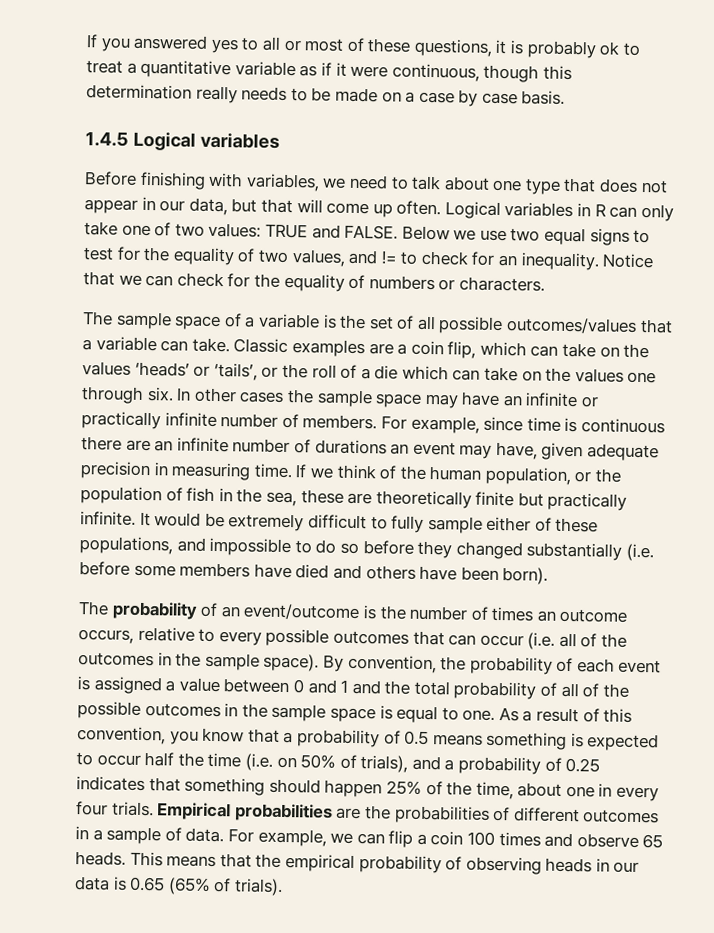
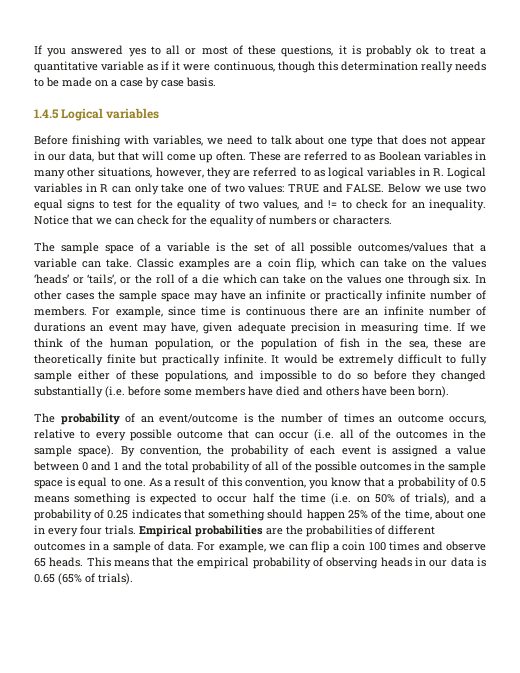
(442, 208) none -> [248,151,486,161] [34,167,444,179] These are referred to as Boolean variables in many other situations, however, they are referred to as logical variables in R.
[332,630,409,645] outcomes -> [177,430,224,439] outcome

